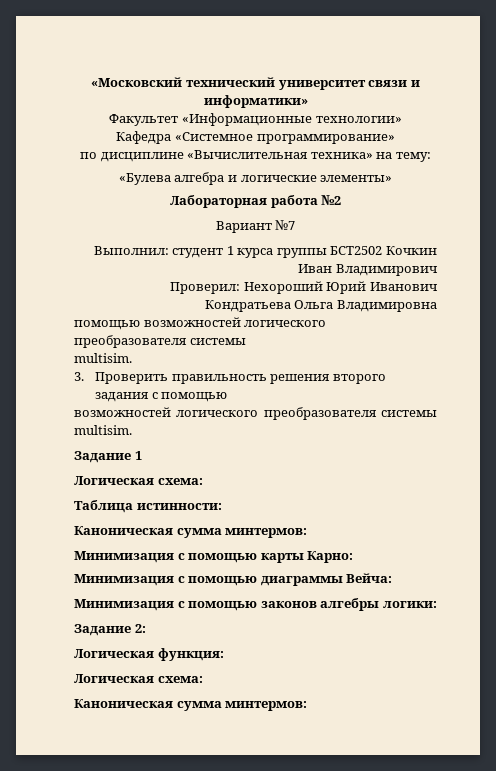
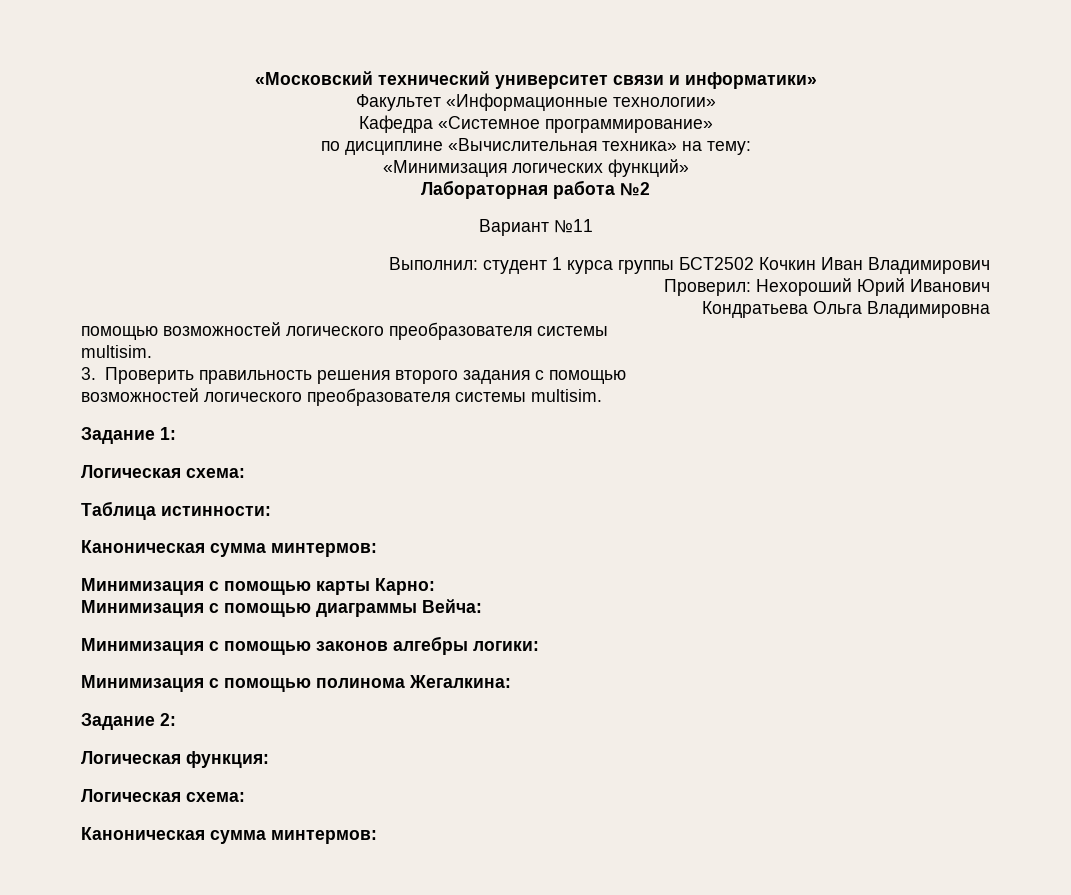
[118,172,393,185] «Булева алгебра и логические элементы» -> [382,159,689,177] «Минимизация логических функций»
[275,220,296,230] №7 -> [553,219,593,233] №11
[134,451,142,460] 1 -> [160,427,176,440] 1:
(437, 604) none -> [81,675,511,692] // Минимизация с помощью полинома Жегалкина:

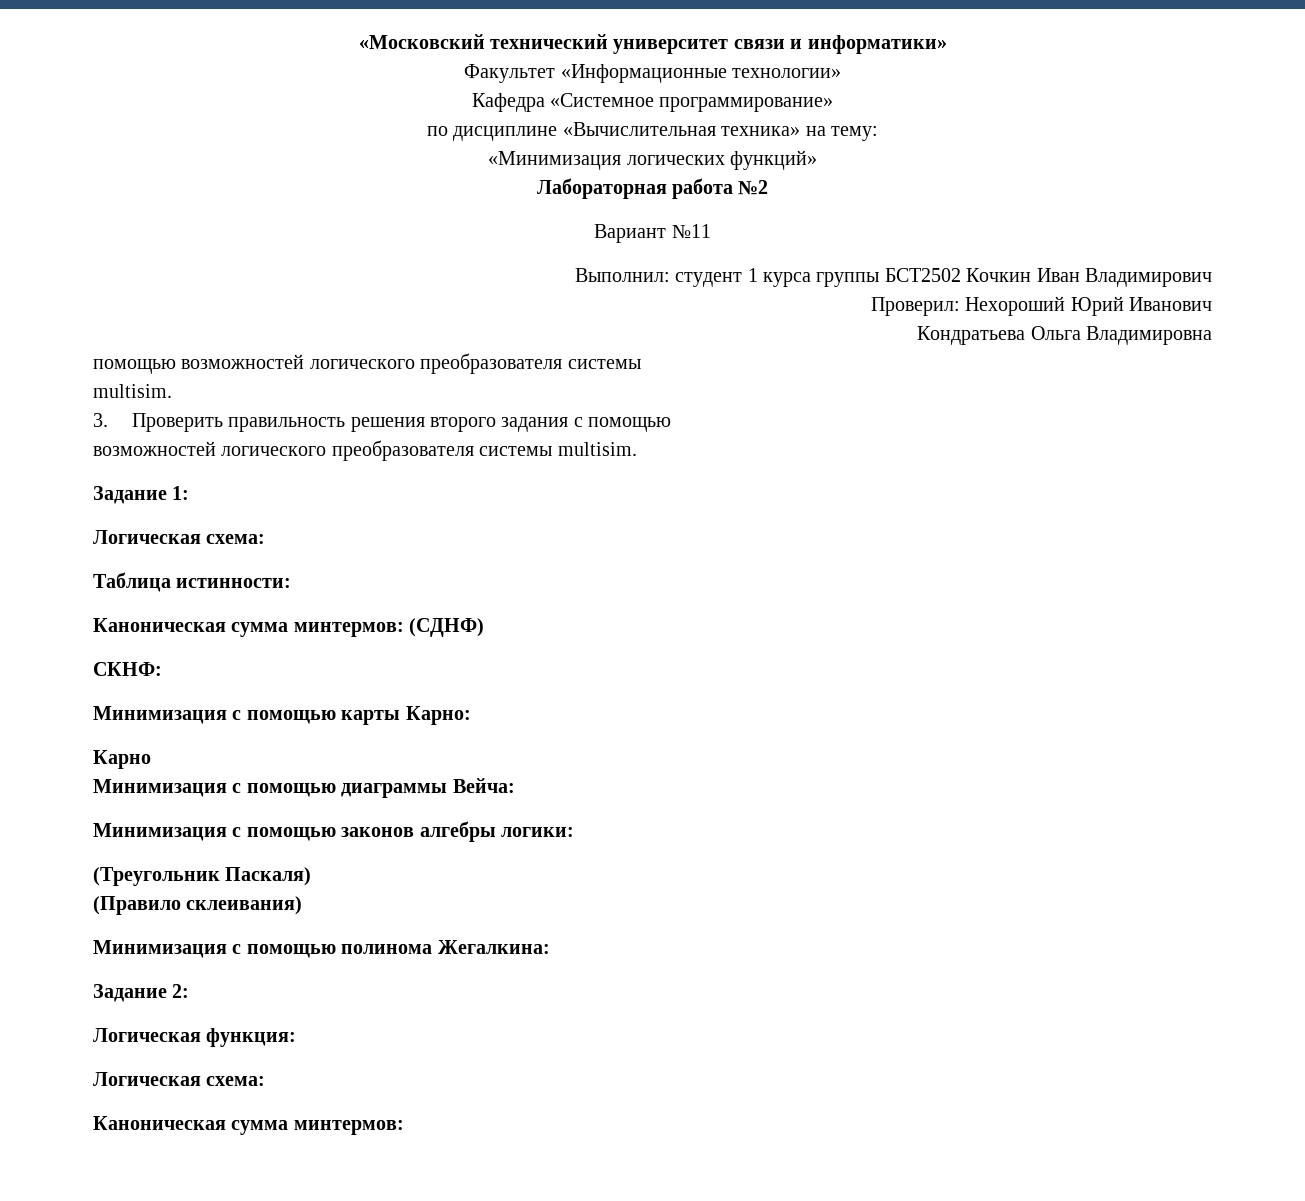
(377, 550) none -> [409,618,485,637] [93,662,162,676] (СДНФ) // СКНФ:
(435, 586) none -> [93,750,151,769] // Карно
(539, 646) none -> [93,867,312,886] [93,896,303,915] // (Треугольник Паскаля) // (Правило склеивания)

